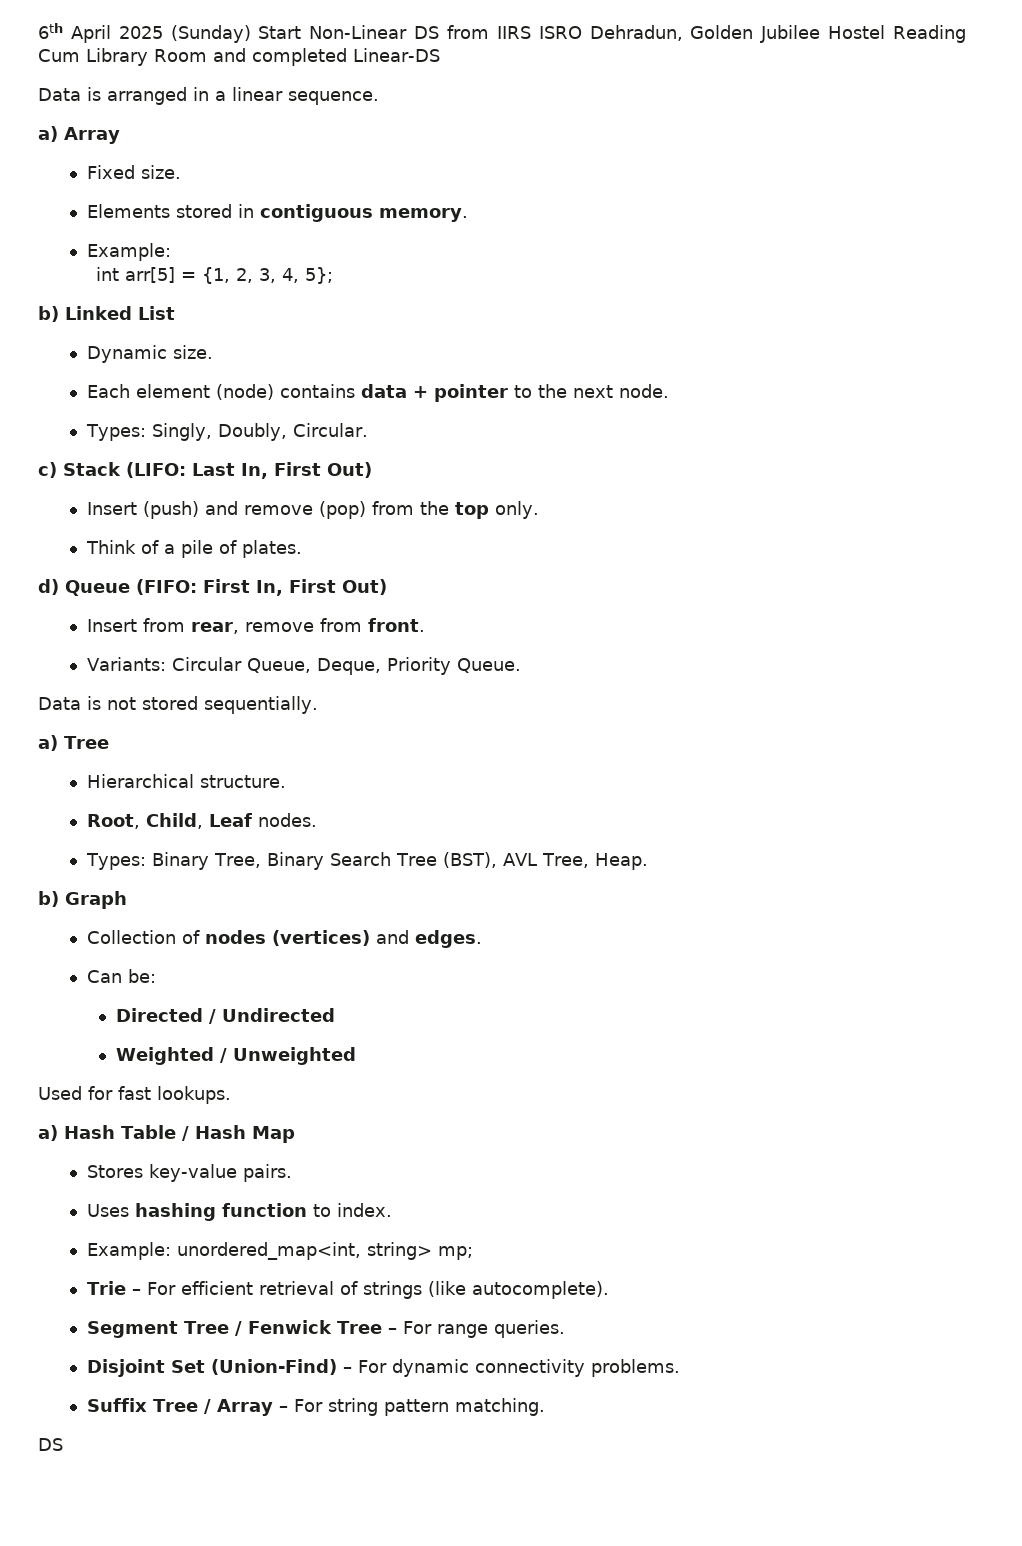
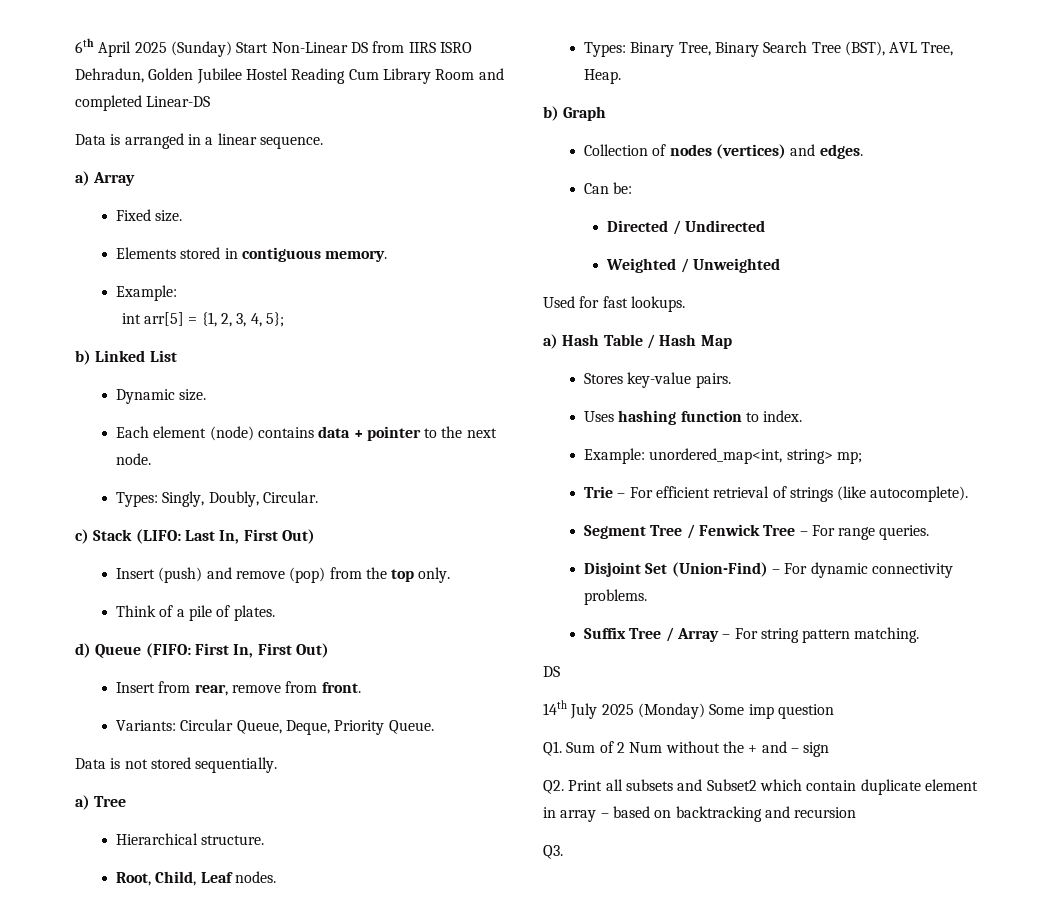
(63, 1444) none -> [543,700,834,719] [543,741,830,757] [543,779,978,795] [543,806,857,822] [543,845,563,859] // 14th July 2025 (Monday) Some imp question // Q1. Sum of 2 Num without the + and – sign // Q2. Print all subsets and Subset2 which contain duplicate element in array – based on backtracking and recursion // Q3.

